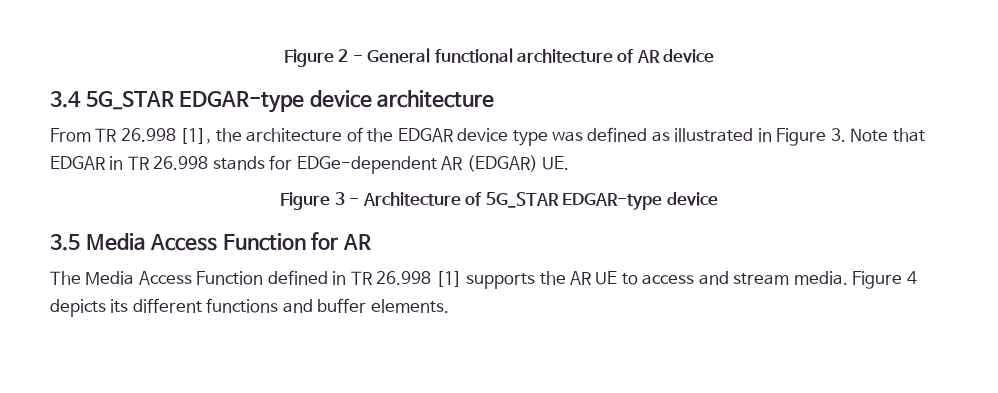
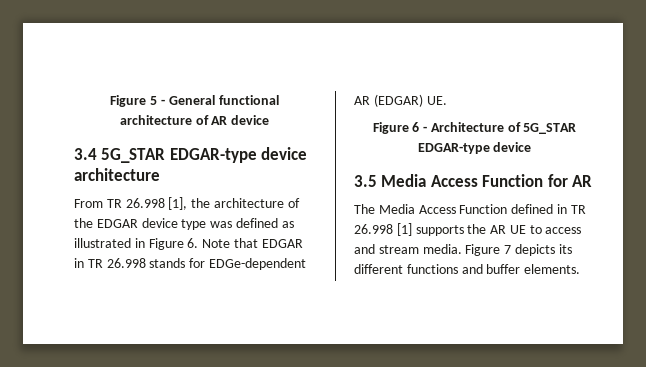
[283,49,349,67] Figure 2 -> [110,95,158,107] Figure 5
[830,128,846,142] 3. -> [187,238,199,248] 6.
[334,192,345,205] 3 -> [412,122,420,132] 6
[906,271,917,284] 4 -> [504,245,512,254] 7

